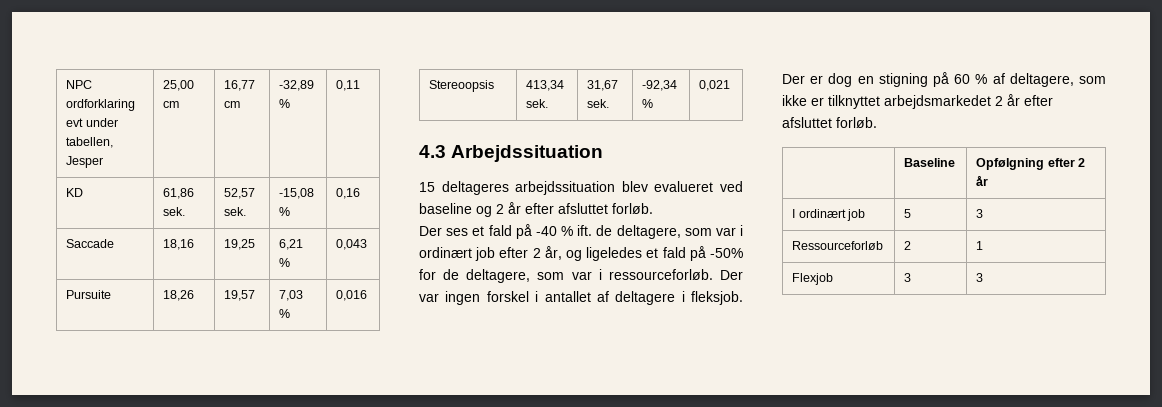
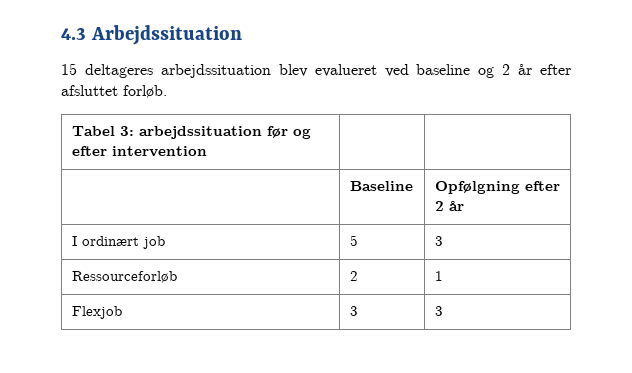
[66,80,93,89] [66,99,136,111] [66,118,118,127] [66,137,114,148] [66,156,104,168] [163,80,195,91] [163,101,180,108] [224,80,256,91] [224,101,241,108] [279,80,315,91] [279,99,291,108] [336,80,361,91] [66,188,84,197] [163,188,195,199] [163,207,186,216] [224,188,256,199] [224,207,247,216] [279,188,315,199] [279,207,291,216] [336,188,361,199] [66,239,115,248] [163,239,195,250] [224,239,256,250] [279,239,304,250] [279,258,291,267] [336,239,368,250] [66,290,112,299] [163,290,195,301] [224,290,256,301] [279,290,304,301] [279,309,291,318] [336,290,368,301] [429,80,495,92] [526,80,565,91] [526,99,549,108] [587,80,619,91] [587,99,610,108] [642,80,678,91] [642,99,654,108] [699,80,731,91] NPC ordforklaring evt under tabellen, Jesper | 25,00 cm | 16,77 cm | -32,89 % | 0,11 // KD | 61,86 sek. | 52,57 sek. | -15,08 % | 0,16 // Saccade | 18,16 | 19,25 | 6,21 % | 0,043 // Pursuite | 18,26 | 19,57 | 7,03 % | 0,016 // Stereoopsis | 413,34 sek. | 31,67 sek. | -92,34 % | 0,021 // -> (61, 34) none
[419,224,743,239] [419,246,743,261] [419,269,743,283] [419,291,743,305] [782,72,1106,87] [782,94,1053,109] [782,117,877,128] // Der ses et fald på -40 % ift. de deltagere, som var i ordinært job efter 2 år, og ligeledes et fald på -50% for de deltagere, som var i ressourceforløb. Der var ingen forskel i antallet af deltagere i fleksjob. Der er dog en stigning på 60 % af deltagere, som ikke er tilknyttet arbejdsmarkedet 2 år efter afsluttet forløb. -> [71,126,311,139] [71,146,207,157] // Tabel 3: arbejdssituation før og efter intervention | |

